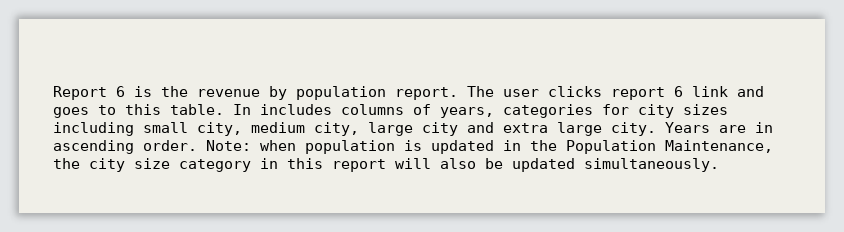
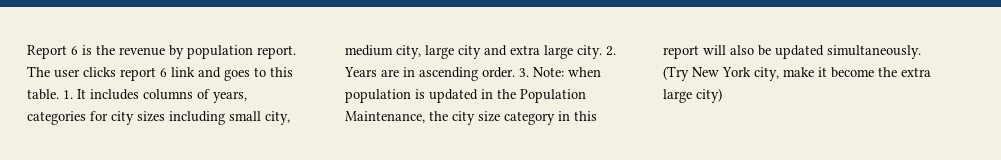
[233,104,251,115] In -> [63,89,86,99] 1. It
(656, 129) none -> [606,46,616,56] 2.
(197, 145) none -> [519,68,529,77] 3.
(719, 165) none -> [663,66,931,81] [663,88,722,103] (Try New York city, make it become the extra large city)

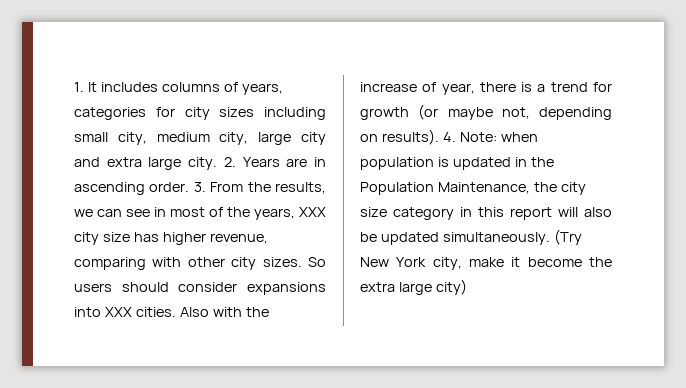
[27,45,296,59] [27,66,293,81] [27,89,59,100] Report 6 is the revenue by population report. The user clicks report 6 link and goes to this table. -> (74, 87) none
(529, 72) none -> [210,182,326,194] [74,207,326,220] [74,232,268,245] [74,257,326,270] [74,282,326,295] [74,307,269,317] [360,82,612,95] [360,104,612,120] [360,129,456,145] From the results, we can see in most of the years, XXX city size has higher revenue, comparing with other city sizes. So users should consider expansions into XXX cities. Also with the increase of year, there is a trend for growth (or maybe not, depending on results). 4.

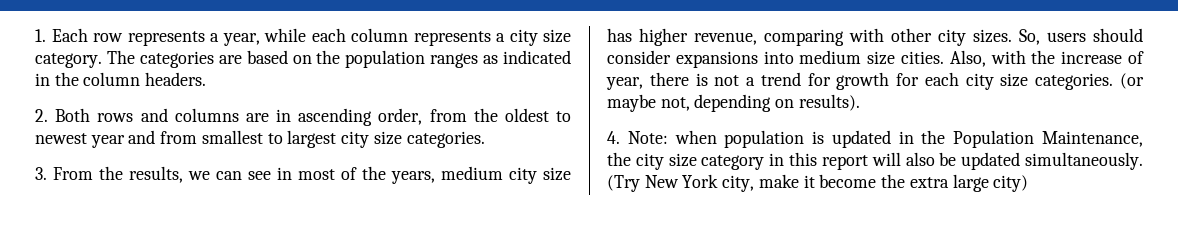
[87,82,283,95] [74,107,326,120] [74,132,327,145] [74,157,326,170] [74,182,190,195] It includes columns of years, categories for city sizes including small city, medium city, large city and extra large city. 2. Years are in ascending order. -> [51,28,571,46] [35,50,571,68] [35,72,207,86] [35,108,571,126] [35,130,485,148] Each row represents a year, while each column represents a city size category. The categories are based on the population ranges as indicated in the column headers. // 2. Both rows and columns are in ascending order, from the oldest to newest year and from smallest to largest city size categories. //
[299,207,326,217] XXX -> [441,166,503,180] medium
[308,257,326,267] So -> [1019,29,1040,45] So,
[104,307,209,317] XXX cities. Also -> [799,50,986,67] medium size cities. Also,
(533, 87) none -> [714,75,740,86] not
(409, 113) none -> [896,72,1114,90] for each city size categories.
(439, 137) none -> (860, 102) //

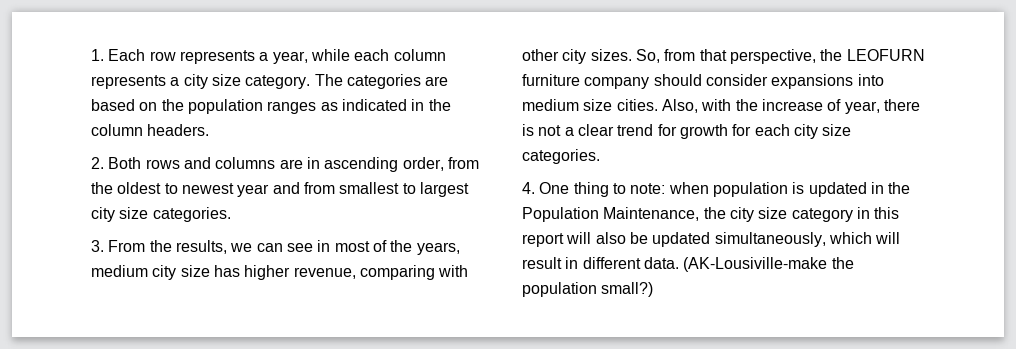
[1047,32,1086,42] users -> [664,49,925,64] [522,74,650,89] from that perspective, the LEOFURN furniture company
(756, 81) none -> [577,124,614,136] clear
[1120,73,1144,89] [607,94,860,112] [607,131,668,144] (or maybe not, depending on results). // 4. Note: -> [522,182,666,197] // 4. One thing to note:
[1025,152,1143,170] [607,174,1029,192] simultaneously. (Try New York city, make it become the extra large city) -> [714,232,901,247] [522,257,854,272] [522,282,654,297] simultaneously, which will result in different data. (AK-Lousiville-make the population small?)

